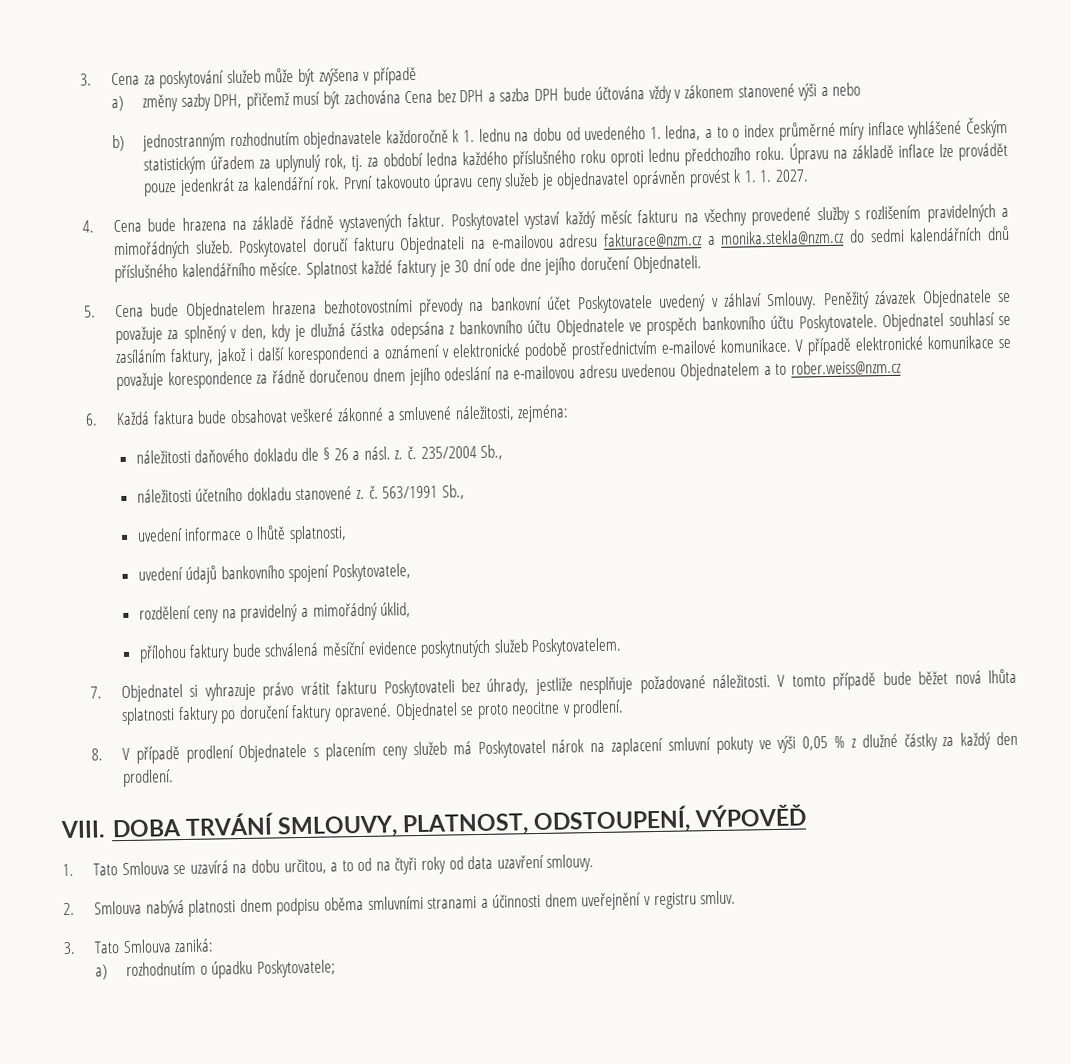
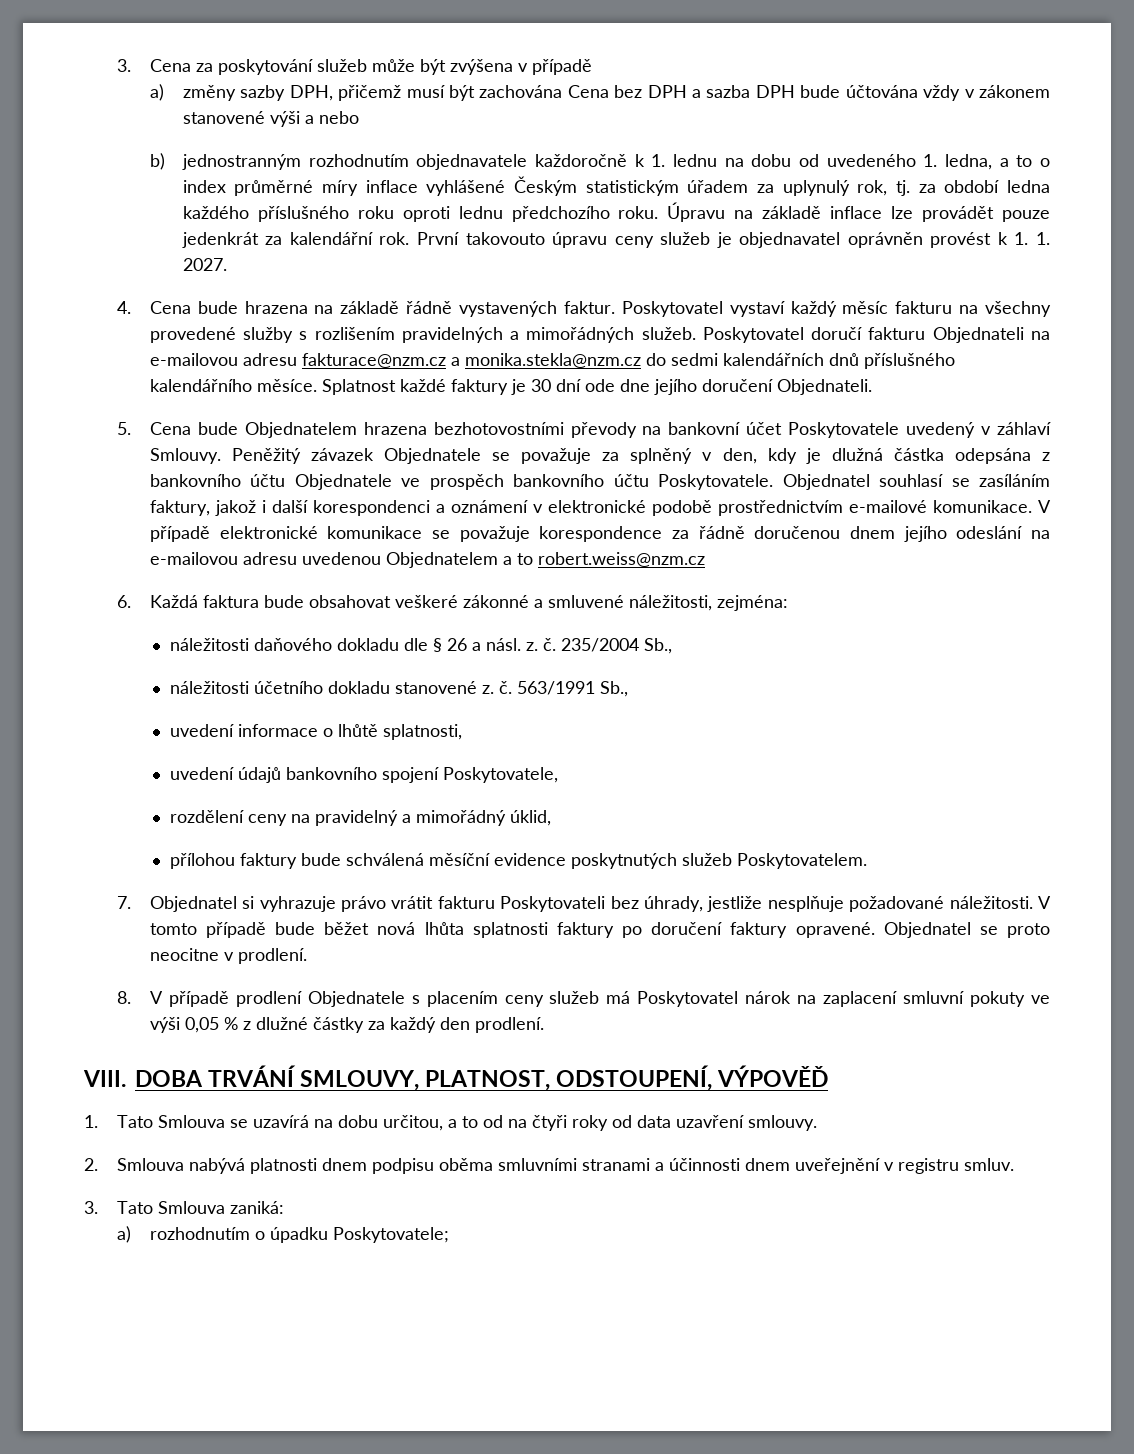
[790,359,902,376] rober.weiss@nzm.cz -> [537,552,705,567] robert.weiss@nzm.cz

